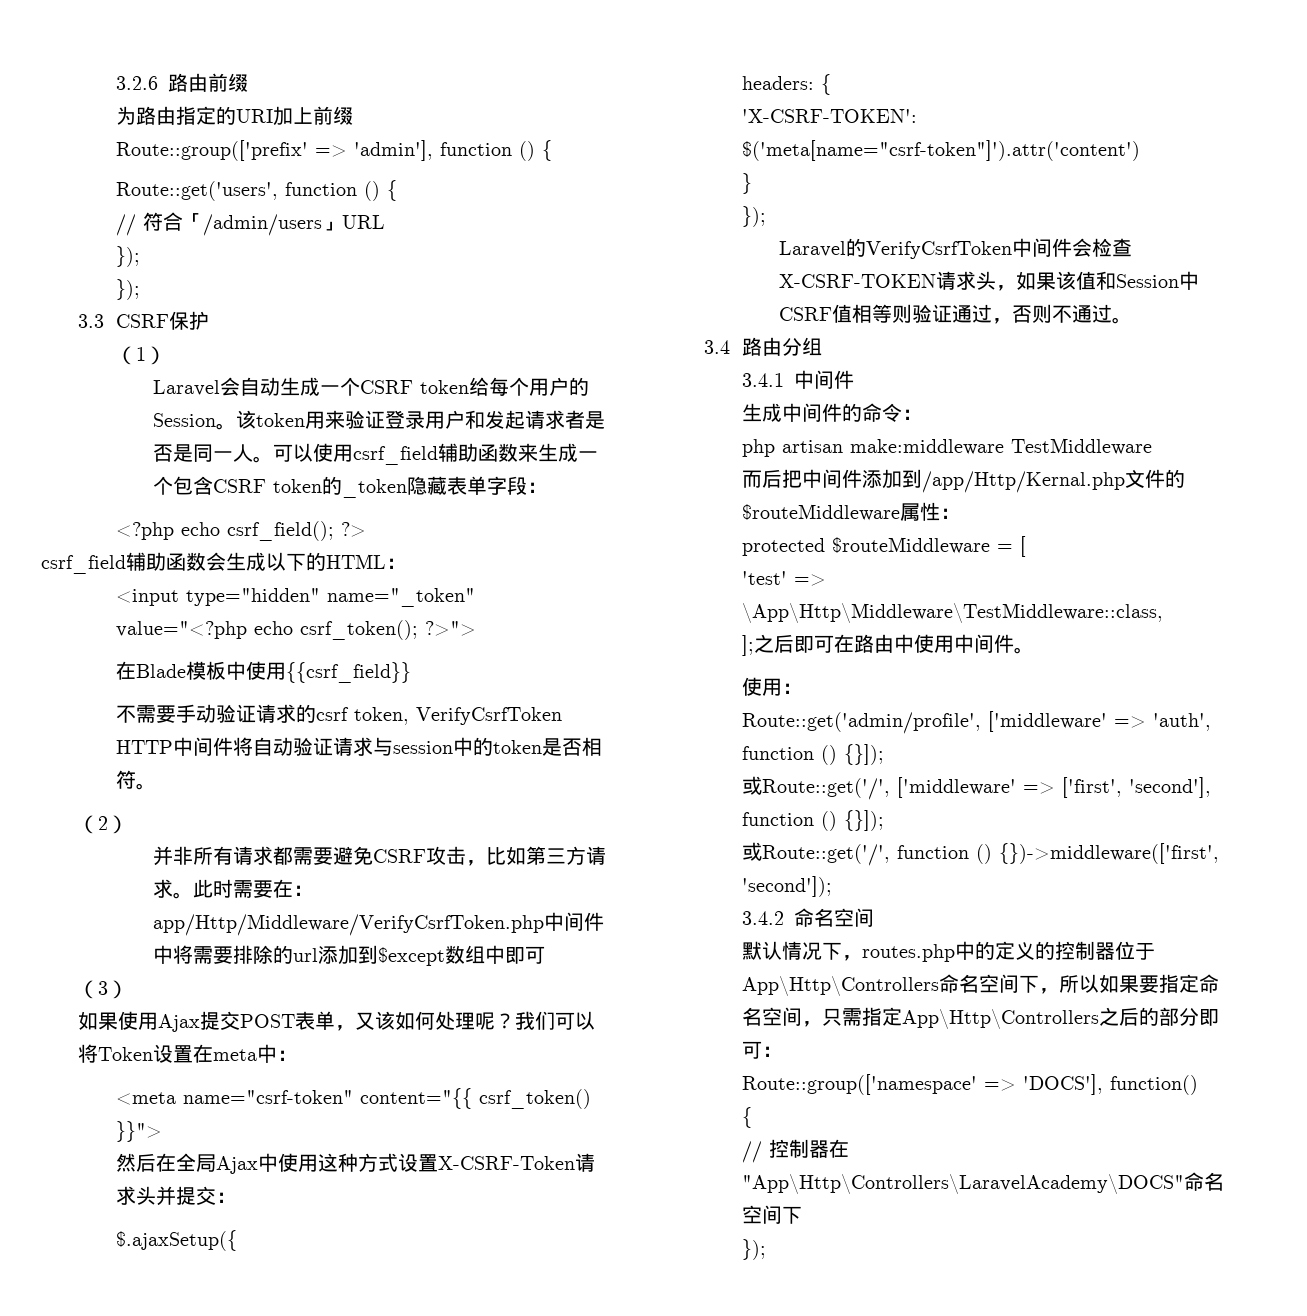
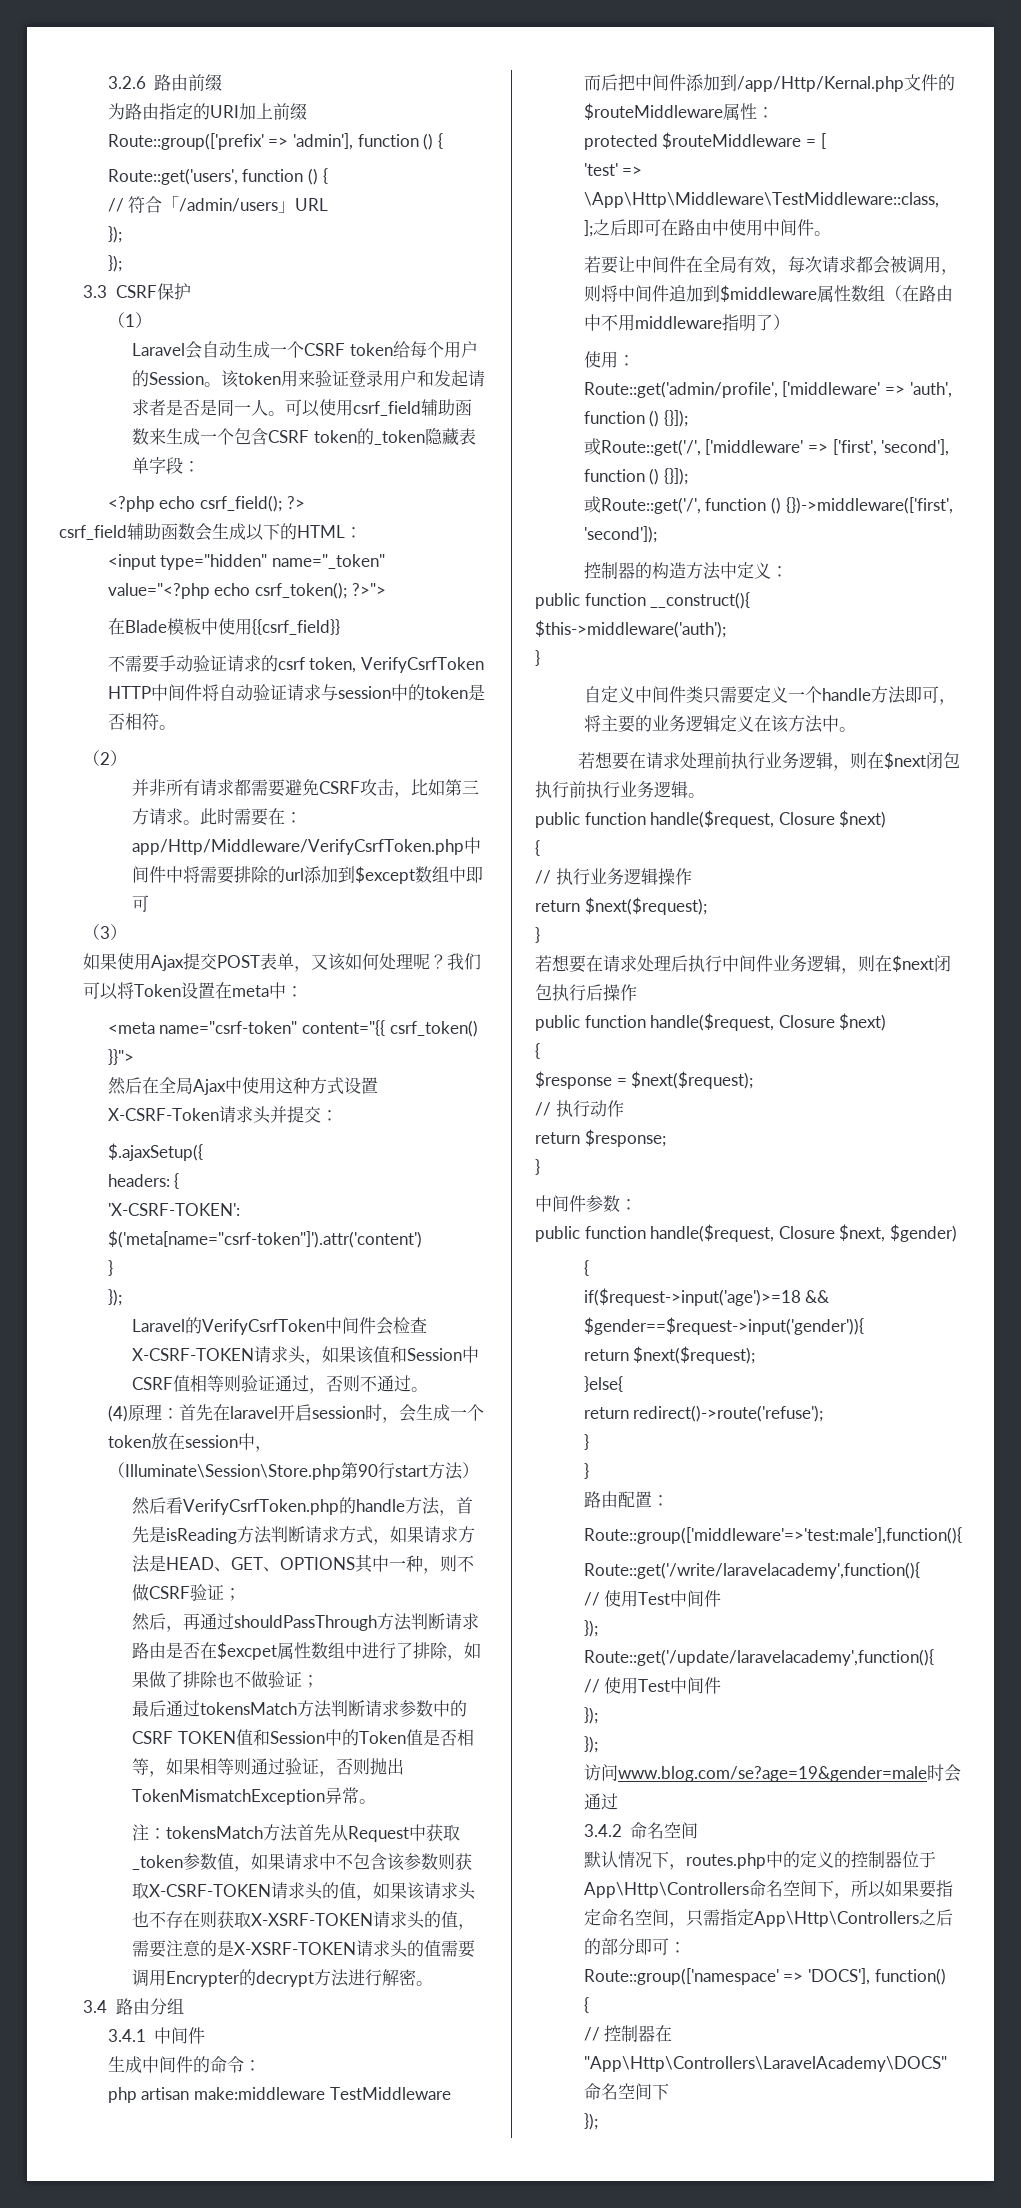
(1132, 320) none -> [107,1404,484,1423] [107,1433,272,1452] [107,1462,479,1480] [132,1497,474,1516] [132,1526,476,1545] [132,1554,475,1574] [132,1584,242,1601] [132,1613,480,1632] [132,1642,482,1661] [132,1671,320,1688] [132,1700,468,1718] [132,1729,474,1746] [132,1758,405,1777] [132,1787,377,1805] [132,1824,461,1842] [132,1853,473,1872] [132,1882,477,1901] [132,1911,476,1930] [132,1940,476,1958] [132,1969,434,1987] // (4)原理：首先在laravel开启session时，会生成一个token放在session中，（Illuminate\Session\Store.php第90行start方法） // 然后看VerifyCsrfToken.php的handle方法，首先是isReading方法判断请求方式，如果请求方法是HEAD、GET、OPTIONS其中一种，则不做CSRF验证； // 然后，再通过shouldPassThrough方法判断请求路由是否在$excpet属性数组中进行了排除，如果做了排除也不做验证； // 最后通过tokensMatch方法判断请求参数中的CSRF TOKEN值和Session中的Token值是否相等，如果相等则通过验证，否则抛出TokenMismatchException异常。 // 注：tokensMatch方法首先从Request中获取_token参数值，如果请求中不包含该参数则获取X-CSRF-TOKEN请求头的值，如果该请求头也不存在则获取X-XSRF-TOKEN请求头的值，需要注意的是X-XSRF-TOKEN请求头的值需要调用Encrypter的decrypt方法进行解密。
(1034, 650) none -> [583,256,958,275] [583,285,953,302] [583,314,790,332] // 若要让中间件在全局有效，每次请求都会被调用，则将中间件追加到$middleware属性数组（在路由中不用middleware指明了）
(832, 886) none -> [583,562,788,580] [535,592,751,609] [535,620,726,638] [535,650,540,666] [583,686,956,705] [583,715,856,733] [578,752,961,771] [535,781,705,798] [535,810,887,828] [535,840,540,856] [535,868,692,885] [535,897,707,915] [535,927,540,943] [535,955,951,974] [535,984,637,1001] [535,1013,887,1031] [535,1043,540,1059] [535,1071,754,1089] [535,1100,624,1117] [535,1129,666,1147] [535,1159,540,1175] [535,1195,637,1212] [535,1224,957,1242] [583,1260,589,1276] [583,1288,830,1306] [583,1317,864,1335] [583,1346,756,1364] [583,1376,623,1392] [583,1405,824,1422] [583,1434,589,1450] [583,1463,589,1479] [583,1491,669,1508] [583,1527,962,1544] [583,1562,920,1579] [583,1590,722,1607] [583,1620,598,1637] [583,1649,934,1666] [583,1677,722,1694] [583,1707,598,1724] [583,1736,598,1753] [583,1764,961,1782] [583,1793,618,1810] // 控制器的构造方法中定义： // public function __construct(){ // $this->middleware('auth'); // } // 自定义中间件类只需要定义一个handle方法即可，将主要的业务逻辑定义在该方法中。 // 若想要在请求处理前执行业务逻辑，则在$next闭包执行前执行业务逻辑。 // public function handle($request, Closure $next) // { // // 执行业务逻辑操作 // return $next($request); // } // 若想要在请求处理后执行中间件业务逻辑，则在$next闭包执行后操作 // public function handle($request, Closure $next) // { // $response = $next($request); // // 执行动作 // return $response; // } // 中间件参数： // public function handle($request, Closure $next, $gender) // { // if($request->input('age')>=18 && $gender==$request->input('gender')){ // return $next($request); // }else{ // return redirect()->route('refuse'); // } // } // 路由配置： // Route::group(['middleware'=>'test:male'],function(){ // Route::get('/write/laravelacademy',function(){ // // 使用Test中间件 // }); // Route::get('/update/laravelacademy',function(){ // // 使用Test中间件 // }); // }); // 访问www.blog.com/se?age=19&gender=male时会通过

